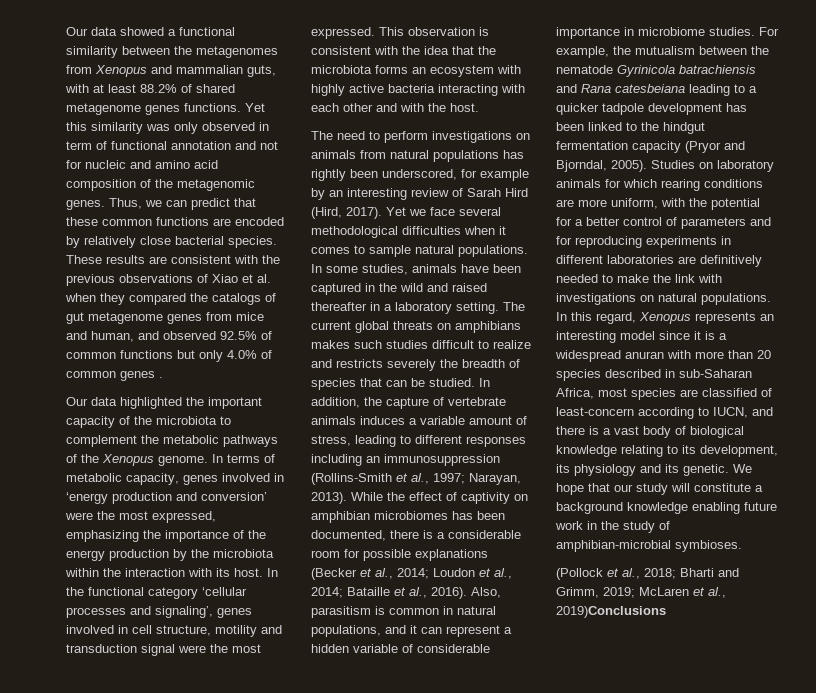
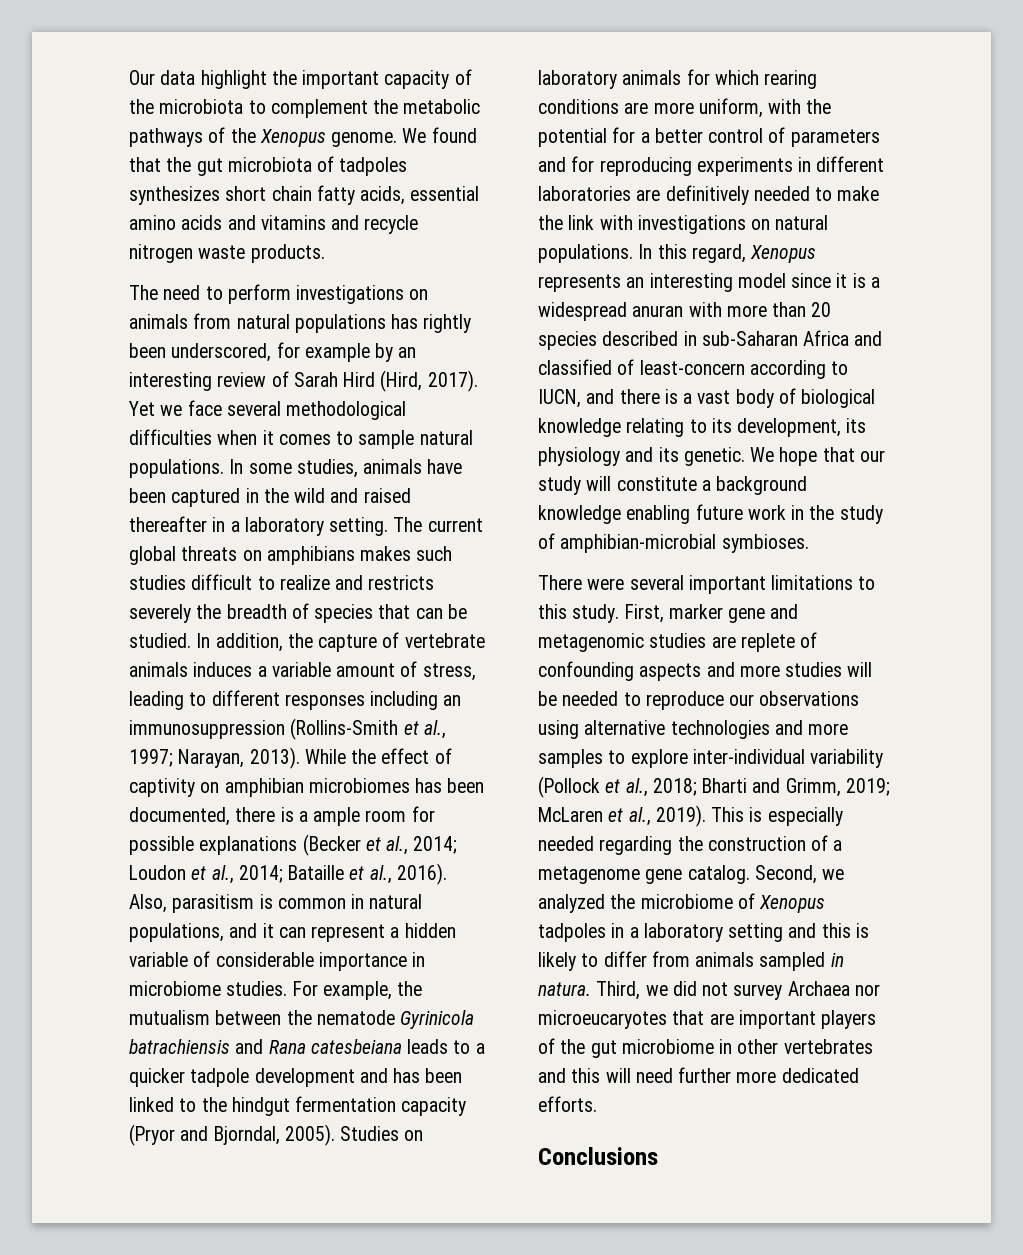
[66,27,235,36] [66,46,278,58] [66,65,276,77] [65,84,235,93] [66,103,265,115] [66,122,269,134] [66,141,278,150] [66,160,218,169] [66,179,255,191] [66,198,256,210] [66,217,284,226] [66,236,277,248] [66,255,280,264] [66,274,271,286] [65,293,276,305] [66,312,264,324] [66,331,272,342] [66,350,272,362] [66,371,163,381] [66,397,182,409] Our data showed a functional similarity between the metagenomes from Xenopus and mammalian guts, with at least 88.2% of shared metagenome genes functions. Yet this similarity was only observed in term of functional annotation and not for nucleic and amino acid composition of the metagenomic genes. Thus, we can predict that these common functions are encoded by relatively close bacterial species. These results are consistent with the previous observations of Xiao et al. when they compared the catalogs of gut metagenome genes from mice and human, and observed 92.5% of common functions but only 4.0% of common genes . // Our data highlighted -> [129,70,267,89] Our data highlight
[212,454,275,463] [66,473,284,485] [66,492,267,504] [65,511,216,523] [66,530,266,542] [66,549,274,561] [65,568,278,577] [66,587,247,599] [66,606,252,618] [66,625,282,637] [66,644,261,656] [311,27,489,39] [311,46,496,55] [311,65,521,77] [311,84,525,96] [311,103,479,112] In terms of metabolic capacity, genes involved in ‘energy production and conversion’ were the most expressed, emphasizing the importance of the energy production by the microbiota within the interaction with its host. In the functional category ‘cellular processes and signaling’, genes involved in cell structure, motility and transduction signal were the most expressed. This observation is consistent with the idea that the microbiota forms an ecosystem with highly active bacteria interacting with each other and with the host. -> [402,127,477,143] [129,156,408,176] [129,185,480,205] [129,215,419,234] [129,244,325,263] We found that the gut microbiota of tadpoles synthesizes short chain fatty acids, essential amino acids and vitamins and recycle nitrogen waste products.
[448,530,521,539] considerable -> [313,807,361,826] ample
[689,84,730,96] leading -> [407,1039,449,1054] leads
(722, 109) none -> [359,1068,388,1083] and
[556,388,698,400] Africa, most species are -> [803,330,883,346] Africa and
(742, 546) none -> [538,575,876,594] [538,604,799,623] [538,632,818,652] [538,661,873,681] [538,691,860,710] [538,720,849,739] [538,749,884,768] There were several important limitations to this study. First, marker gene and metagenomic studies are replete of confounding aspects and more studies will be needed to reproduce our observations using alternative technologies and more samples to explore inter-individual variability
[556,606,666,618] 2019)Conclusions -> [655,805,843,827] [538,835,843,855] [538,865,845,884] [538,893,826,913] [538,923,869,942] [538,951,844,971] [538,981,880,1000] [538,1010,877,1029] [538,1038,873,1058] [538,1067,859,1083] [538,1096,597,1112] [538,1147,658,1165] 2019). This is especially needed regarding the construction of a metagenome gene catalog. Second, we analyzed the microbiome of Xenopus tadpoles in a laboratory setting and this is likely to differ from animals sampled in natura. Third, we did not survey Archaea nor microeucaryotes that are important players of the gut microbiome in other vertebrates and this will need further more dedicated efforts. // Conclusions

